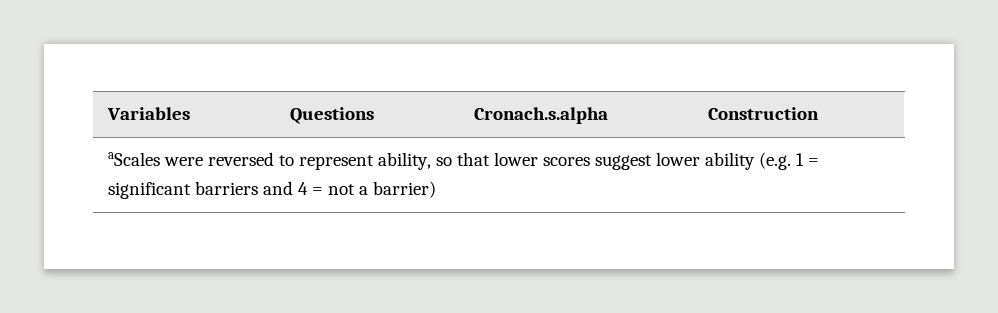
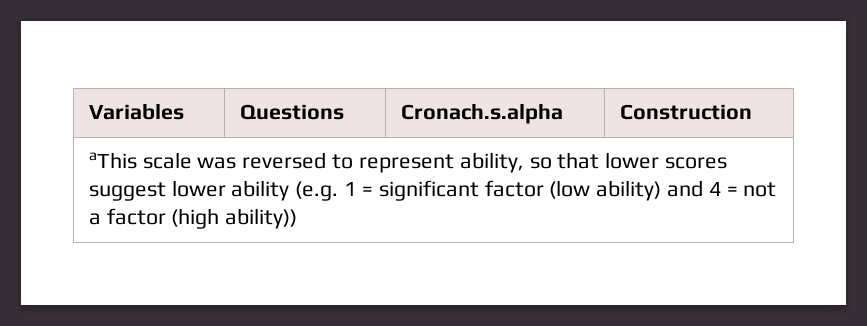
[107,152,203,166] aScales were -> [88,152,237,169] aThis scale was
[194,181,258,195] barriers -> [484,180,662,201] factor (low ability)
[372,181,436,198] barrier) -> [106,208,298,229] factor (high ability))

